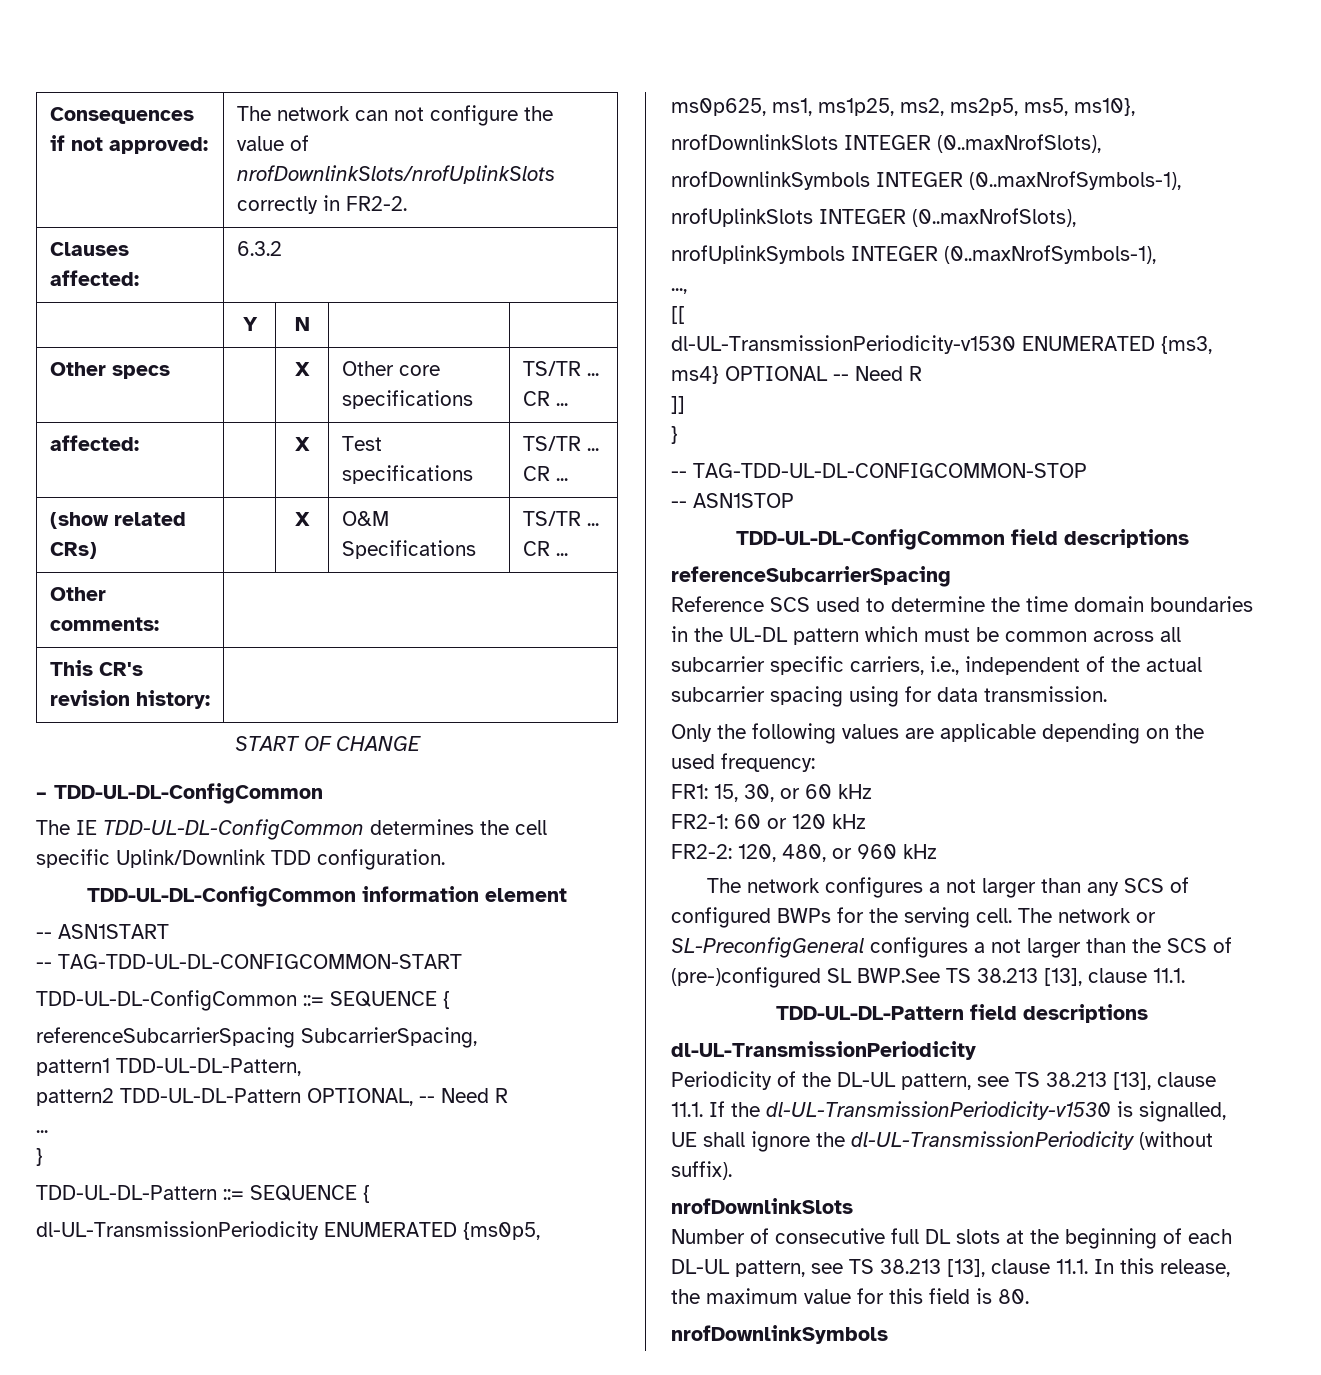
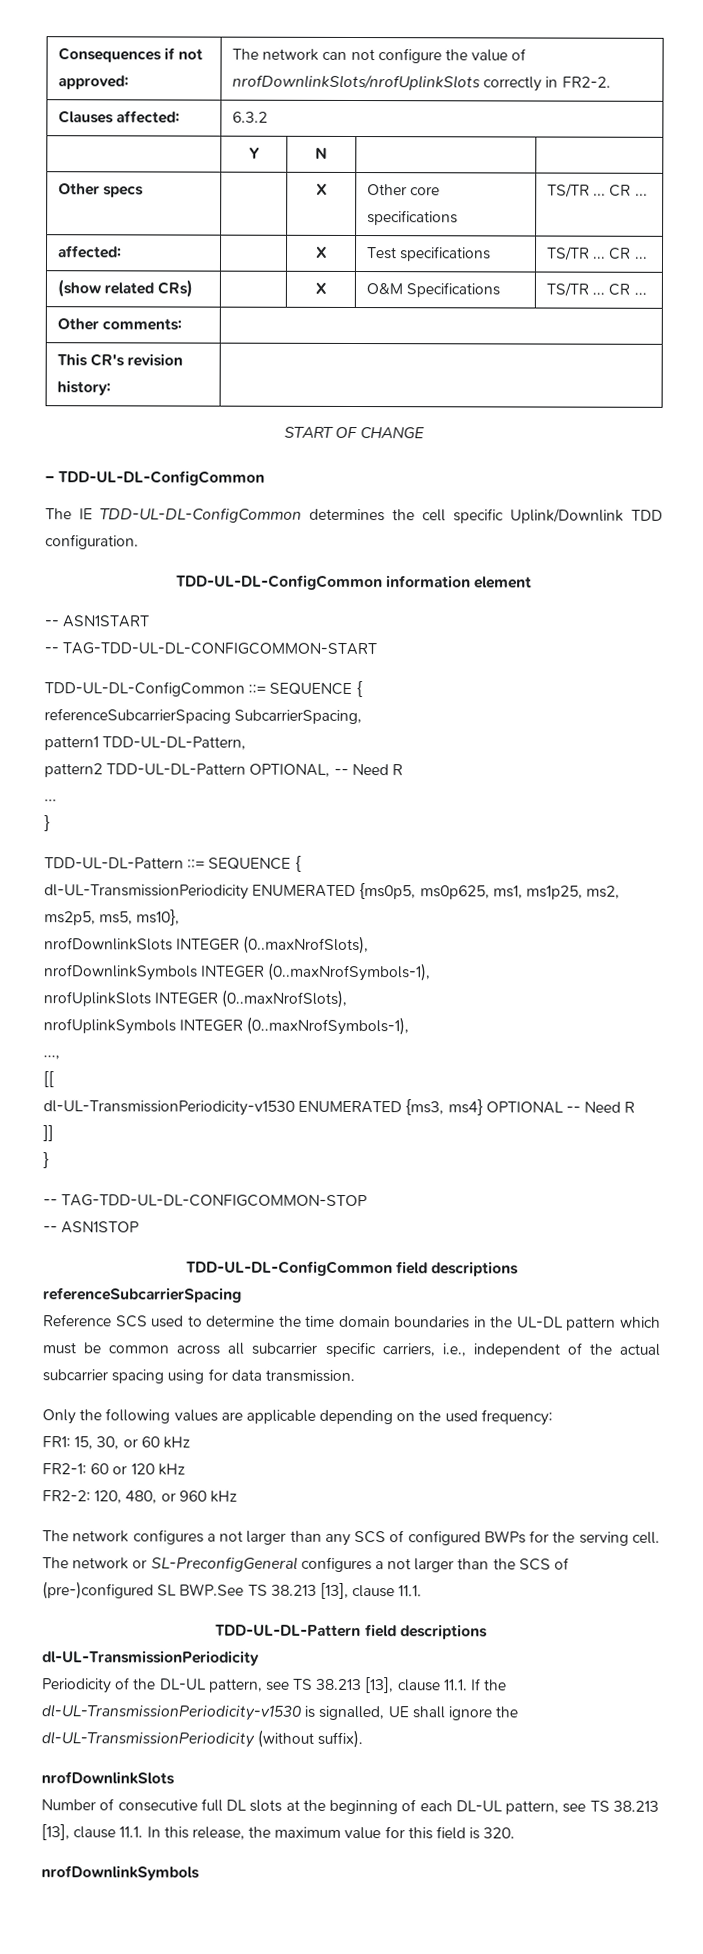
[998,1289,1029,1304] 80. -> [483,1827,516,1839] 320.

